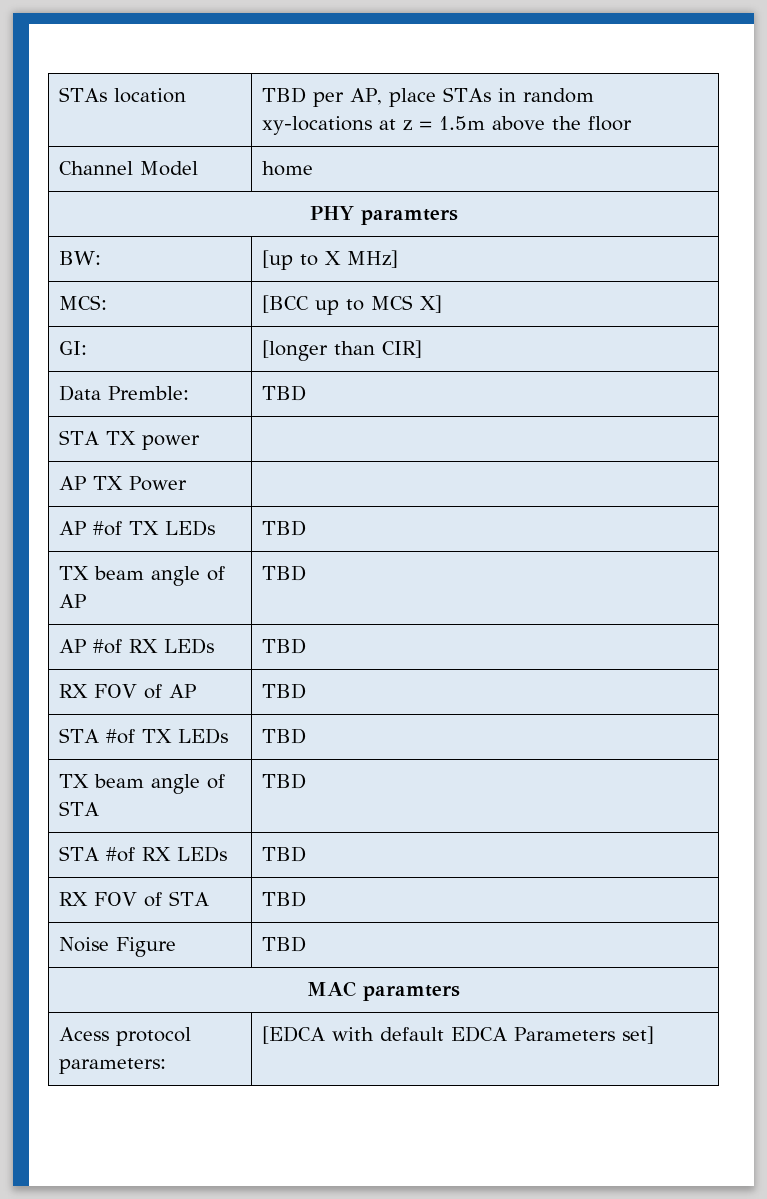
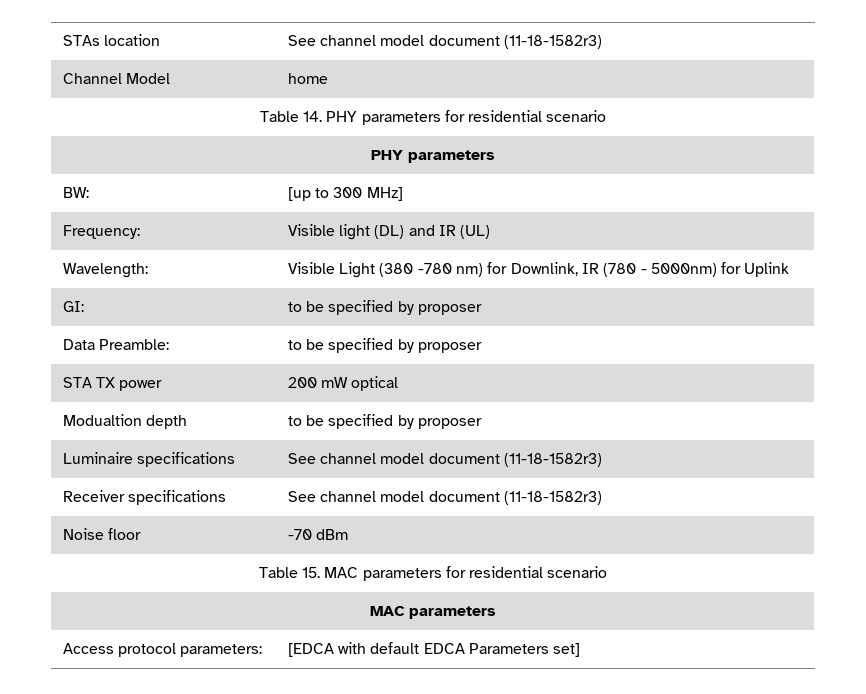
[261,87,594,107] [261,116,632,135] [58,161,198,176] [261,161,313,176] [309,206,458,225] TBD per AP, place STAs in random xy-locations at z = 1.5m above the floor // Channel Model | home // PHY paramters -> [287,35,602,49] [62,73,170,84] [287,73,328,84] [259,110,607,125] [371,150,495,163] See channel model document (11-18-1582r3) // Channel Model | home // Table 14. PHY parameters for residential scenario // PHY parameters
[324,251,341,265] X -> [333,187,363,198] 300
[58,295,107,310] [261,295,442,315] [58,341,87,355] [261,340,422,361] [58,385,189,401] [261,385,306,401] [58,430,200,450] [58,476,187,491] [58,520,215,536] [261,520,306,536] [58,566,225,586] [58,594,86,608] [261,565,306,581] [58,638,214,654] [261,638,306,654] [58,684,196,699] [261,683,306,699] [58,728,228,744] [261,728,306,744] [58,774,225,794] [58,801,99,816] [261,773,306,789] [58,846,227,862] [261,846,306,862] [58,891,209,907] [261,891,306,907] [58,937,176,957] [261,936,306,952] [307,981,460,1001] [58,1027,109,1041] MCS: | [BCC up to MCS X] // GI: | [longer than CIR] // Data Premble: | TBD // STA TX power | // AP TX Power | // AP #of TX LEDs | TBD // TX beam angle of AP | TBD // AP #of RX LEDs | TBD // RX FOV of AP | TBD // STA #of TX LEDs | TBD // TX beam angle of STA | TBD // STA #of RX LEDs | TBD // RX FOV of STA | TBD // Noise Figure | TBD // MAC paramters // Acess -> [62,225,140,239] [287,224,491,240] [62,263,148,278] [287,262,790,278] [62,301,84,312] [287,300,482,315] [62,339,169,350] [287,338,482,353] [62,377,163,391] [287,376,399,391] [62,414,187,429] [287,414,482,429] [62,452,235,467] [287,453,602,467] [62,490,226,505] [287,491,602,505] [62,528,141,540] [287,529,348,540] [258,566,608,581] [369,606,497,619] [62,643,114,654] Frequency: | Visible light (DL) and IR (UL) // Wavelength: | Visible Light (380 -780 nm) for Downlink, IR (780 - 5000nm) for Uplink // GI: | to be specified by proposer // Data Preamble: | to be specified by proposer // STA TX power | 200 mW optical // Modualtion depth | to be specified by proposer // Luminaire specifications | See channel model document (11-18-1582r3) // Receiver specifications | See channel model document (11-18-1582r3) // Noise floor | -70 dBm // Table 15. MAC parameters for residential scenario // MAC parameters // Access

